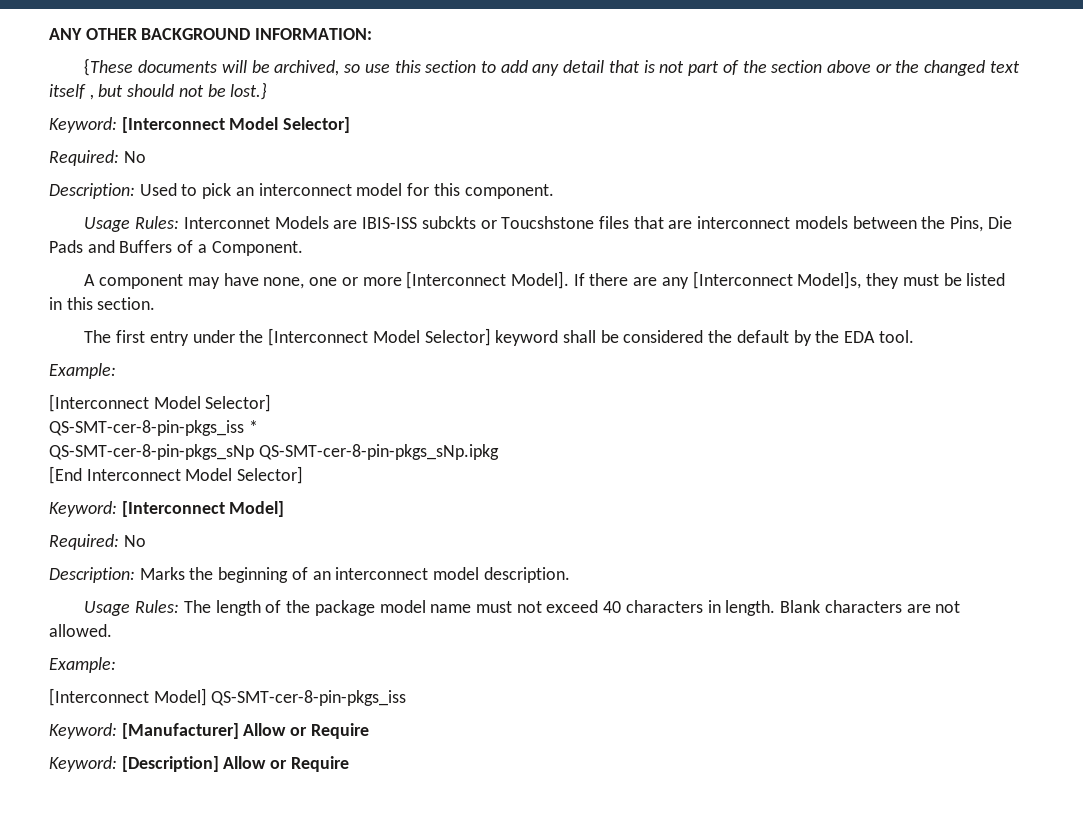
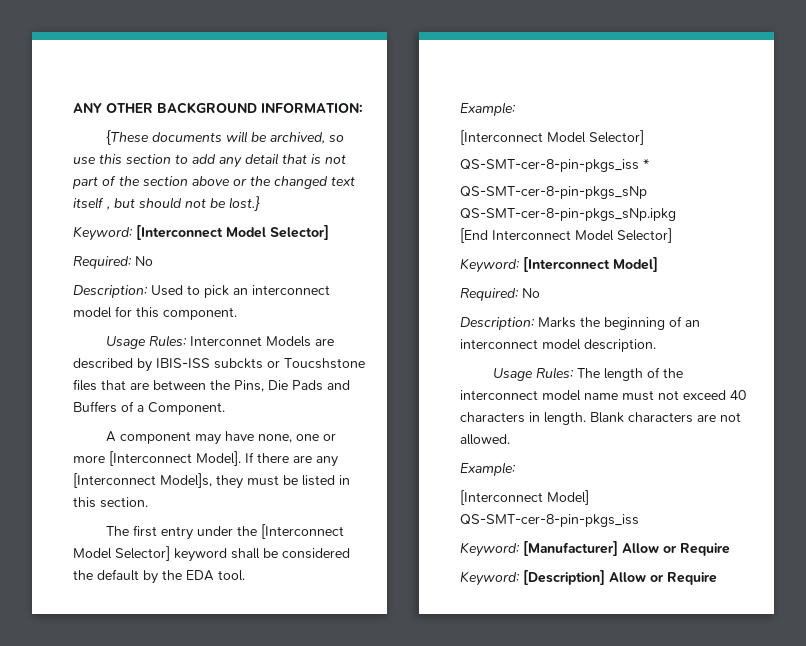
(358, 224) none -> [73,358,152,372] described by
[697,216,848,229] interconnect models -> (149, 386) none
[314,600,375,616] package -> [460,390,538,400] interconnect

